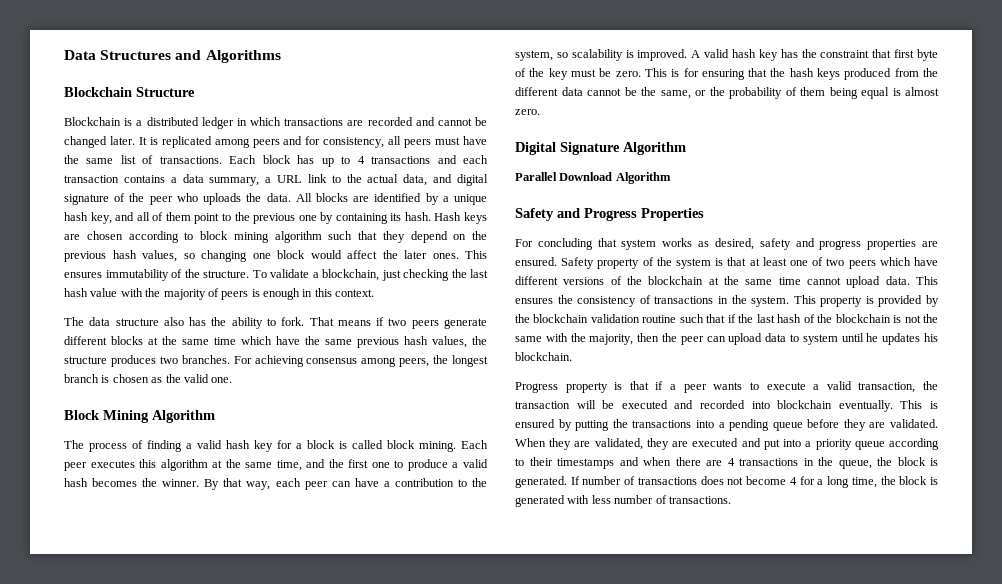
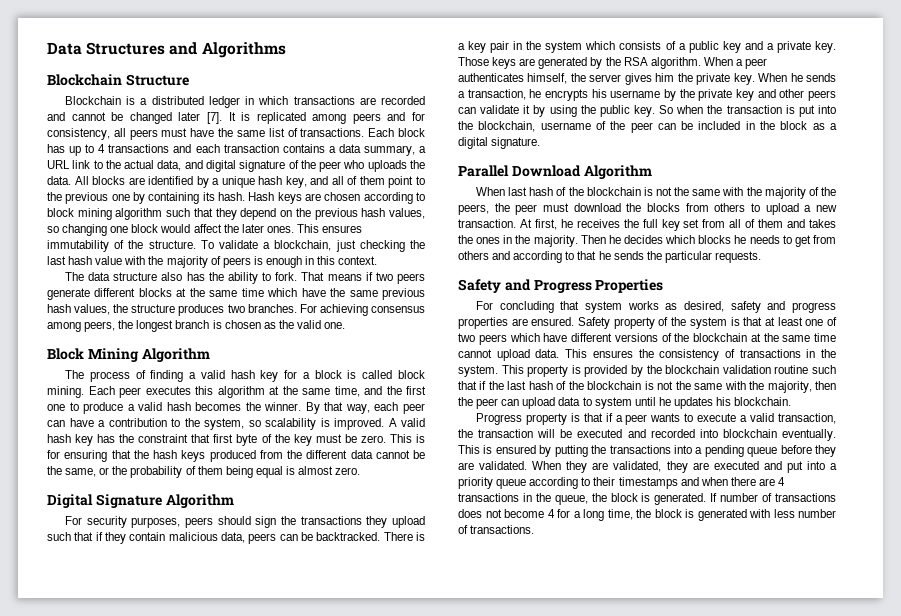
[109,136,135,145] later. -> [178,112,222,124] later [7].
[515,172,671,184] Parallel Download Algorithm -> [64,516,425,528] [47,532,425,544] [458,41,836,53] [458,57,768,69] [458,73,836,85] [458,89,836,101] [458,105,836,117] [458,121,838,133] [458,137,541,149] [458,165,652,179] [475,187,836,199] [458,203,837,215] [458,219,836,231] [458,235,836,247] [458,251,761,263] For security purposes, peers should sign the transactions they upload such that if they contain malicious data, peers can be backtracked. There is a key pair in the system which consists of a public key and a private key. Those keys are generated by the RSA algorithm. When a peer authenticates himself, the server gives him the private key. When he sends a transaction, he encrypts his username by the private key and other peers can validate it by using the public key. So when the transaction is put into the blockchain, username of the peer can be included in the block as a digital signature. // Parallel Download Algorithm // When last hash of the blockchain is not the same with the majority of the peers, the peer must download the blocks from others to upload a new transaction. At first, he receives the full key set from all of them and takes the ones in the majority. Then he decides which blocks he needs to get from others and according to that he sends the particular requests.

